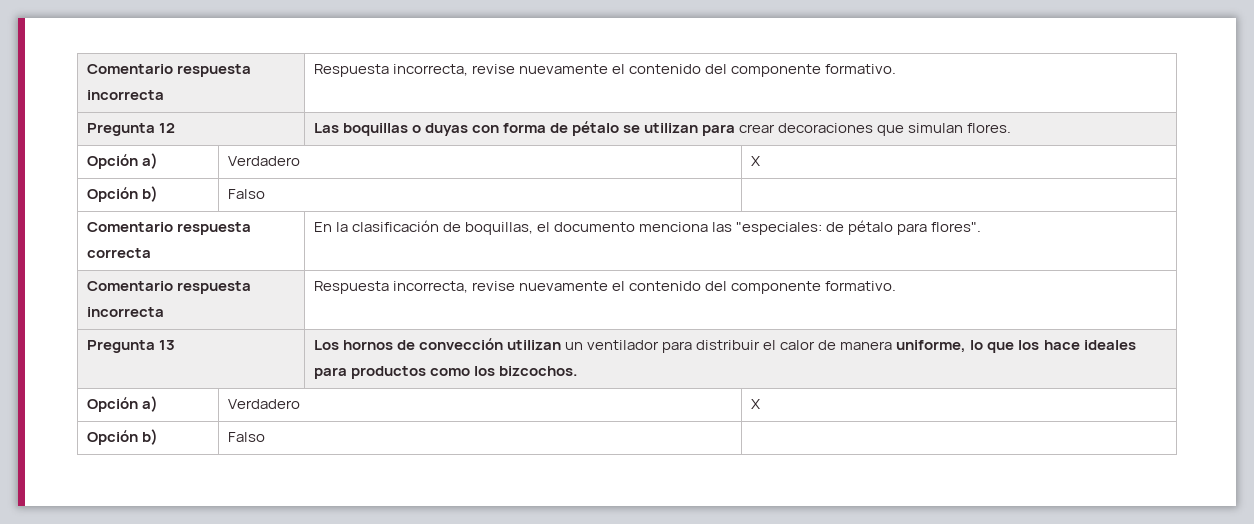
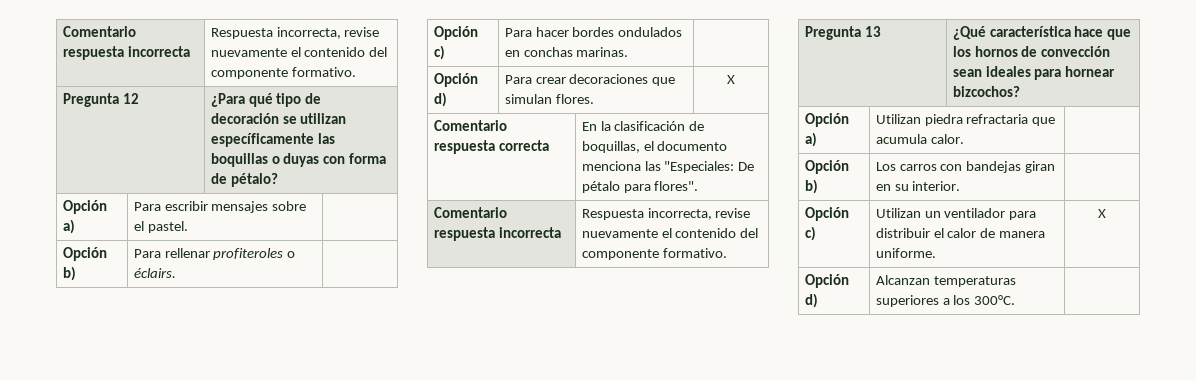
[313,123,339,133] Las -> [210,93,322,107] [210,113,347,124] [210,133,335,147] ¿Para qué tipo de decoración se utilizan específicamente las
[572,121,736,136] pétalo se utilizan para -> [230,173,278,187] [62,200,107,214] [62,219,75,234] [133,201,307,213] [133,221,188,233] [62,247,107,261] [62,266,76,281] [133,248,296,260] [133,268,176,278] [433,26,478,40] [433,45,445,60] [504,27,683,37] [504,47,629,57] [433,73,478,87] [433,92,447,107] [504,75,532,84] pétalo? // Opción a) | Para escribir mensajes sobre el pastel. | // Opción b) | Para rellenar profiteroles o éclairs. | // Opción c) | Para hacer bordes ondulados en conchas marinas. | // Opción d) | Para
[86,153,158,169] [227,156,300,166] [750,156,760,166] [86,186,158,202] [227,189,265,199] // Opción a) | Verdadero | X // Opción b) | Falso | -> [727,75,735,84] | X
[736,222,845,235] "especiales: de -> [664,161,755,173] "Especiales: De
[313,338,561,350] Los hornos de convección utilizan -> [952,26,1132,40] [952,46,1111,57] [952,66,1116,80] [952,86,1020,97] [804,113,849,127] [804,132,817,147] [875,114,1056,126] [875,134,964,144] [804,160,849,174] [804,179,818,194] [875,161,1056,173] [875,181,961,191] [804,207,849,221] [804,226,816,241] [875,208,921,218] ¿Qué característica hace que los hornos de convección sean ideales para hornear bizcochos? // Opción a) | Utilizan piedra refractaria que acumula calor. | // Opción b) | Los carros con bandejas giran en su interior. | // Opción c) | Utilizan
[896,340,1136,353] [313,366,578,379] [86,396,158,412] [227,399,300,409] [750,399,760,409] [86,429,158,445] [227,432,265,442] uniforme, lo que los hace ideales para productos como los bizcochos. // Opción a) | Verdadero | X // Opción b) | Falso -> [875,248,936,258] [1098,209,1106,218] [804,274,849,288] [804,293,818,308] [875,275,1016,287] [875,295,1016,307] uniforme. | X // Opción d) | Alcanzan temperaturas superiores a los 300°C.

